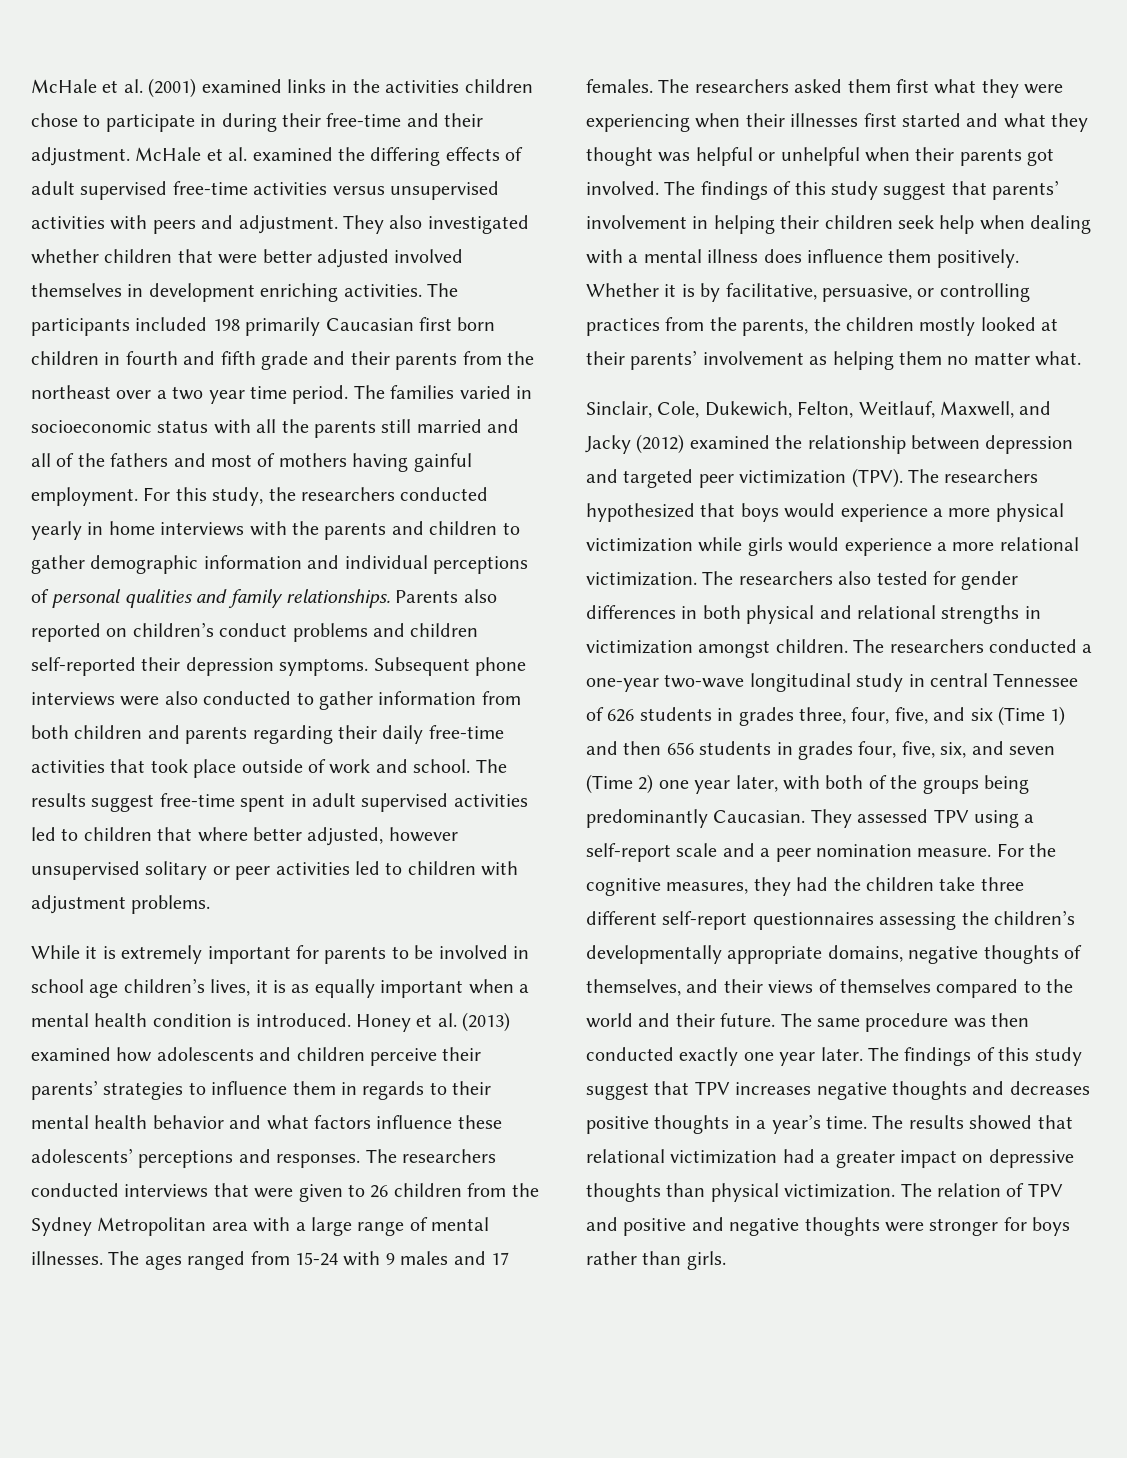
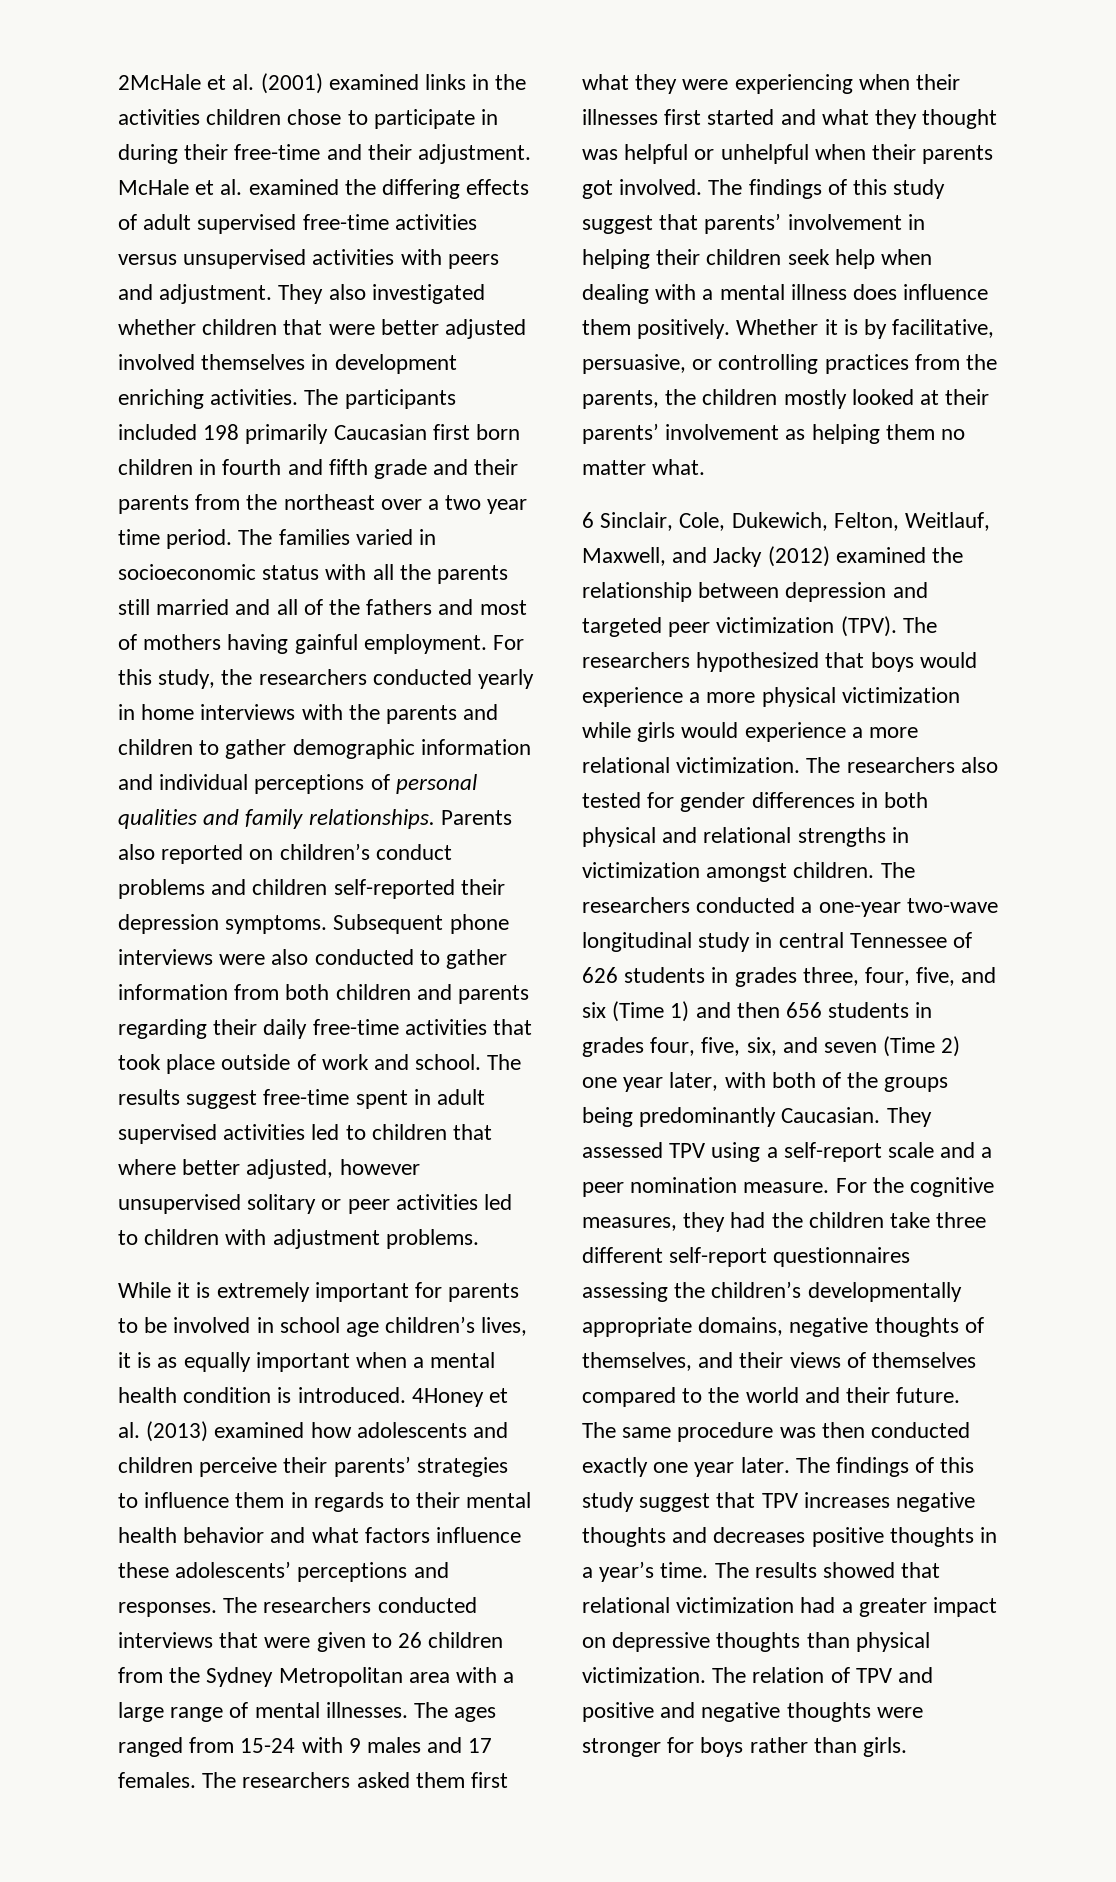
[31,79,97,93] McHale -> [118,74,201,90] 2McHale
[356,1014,411,1032] Honey -> [411,1388,484,1407] 4Honey
(1082, 358) none -> [582,512,594,528] 6

